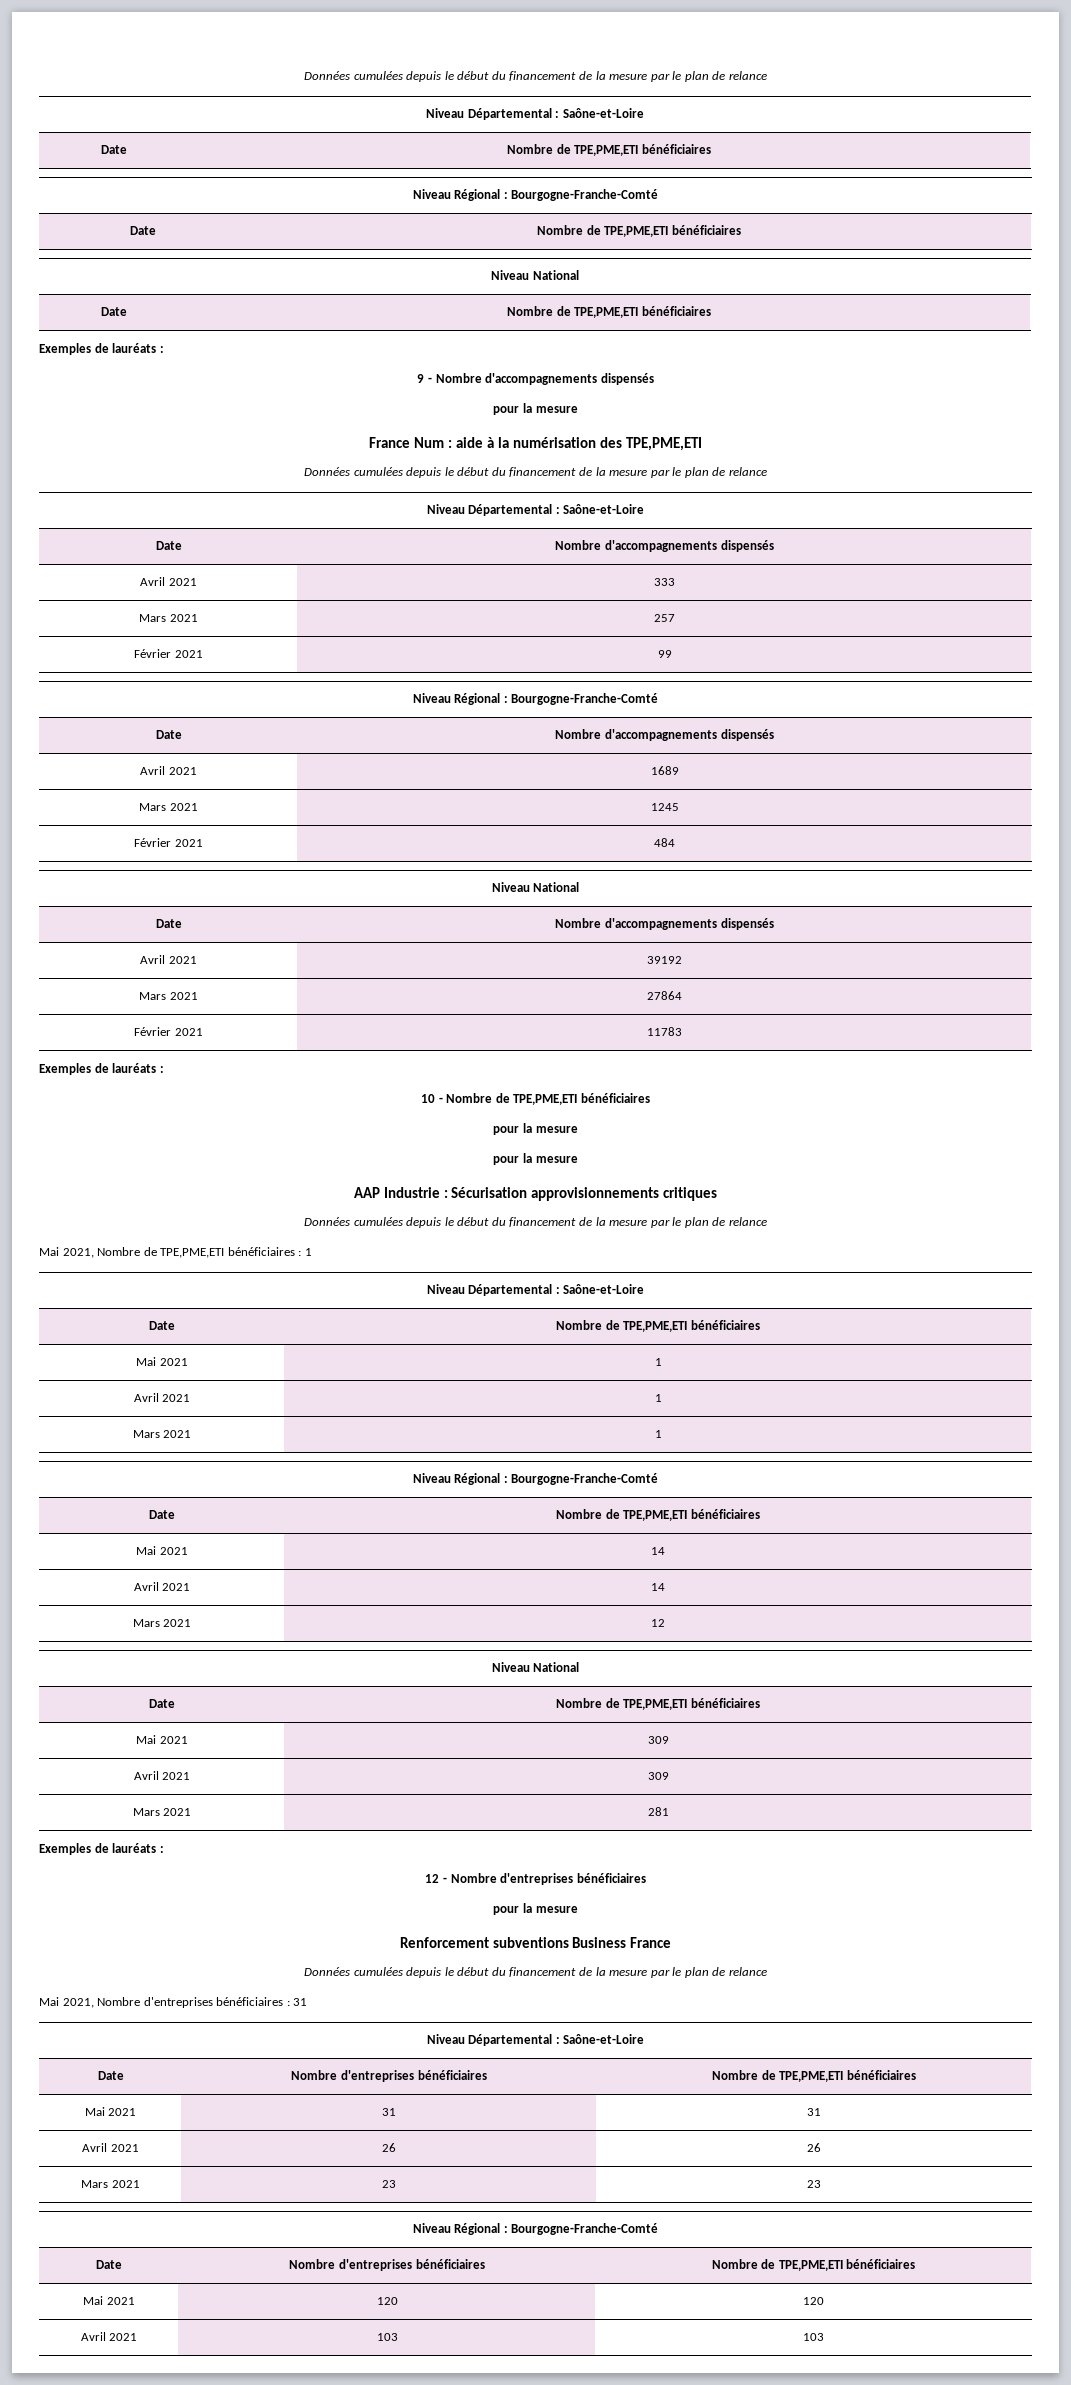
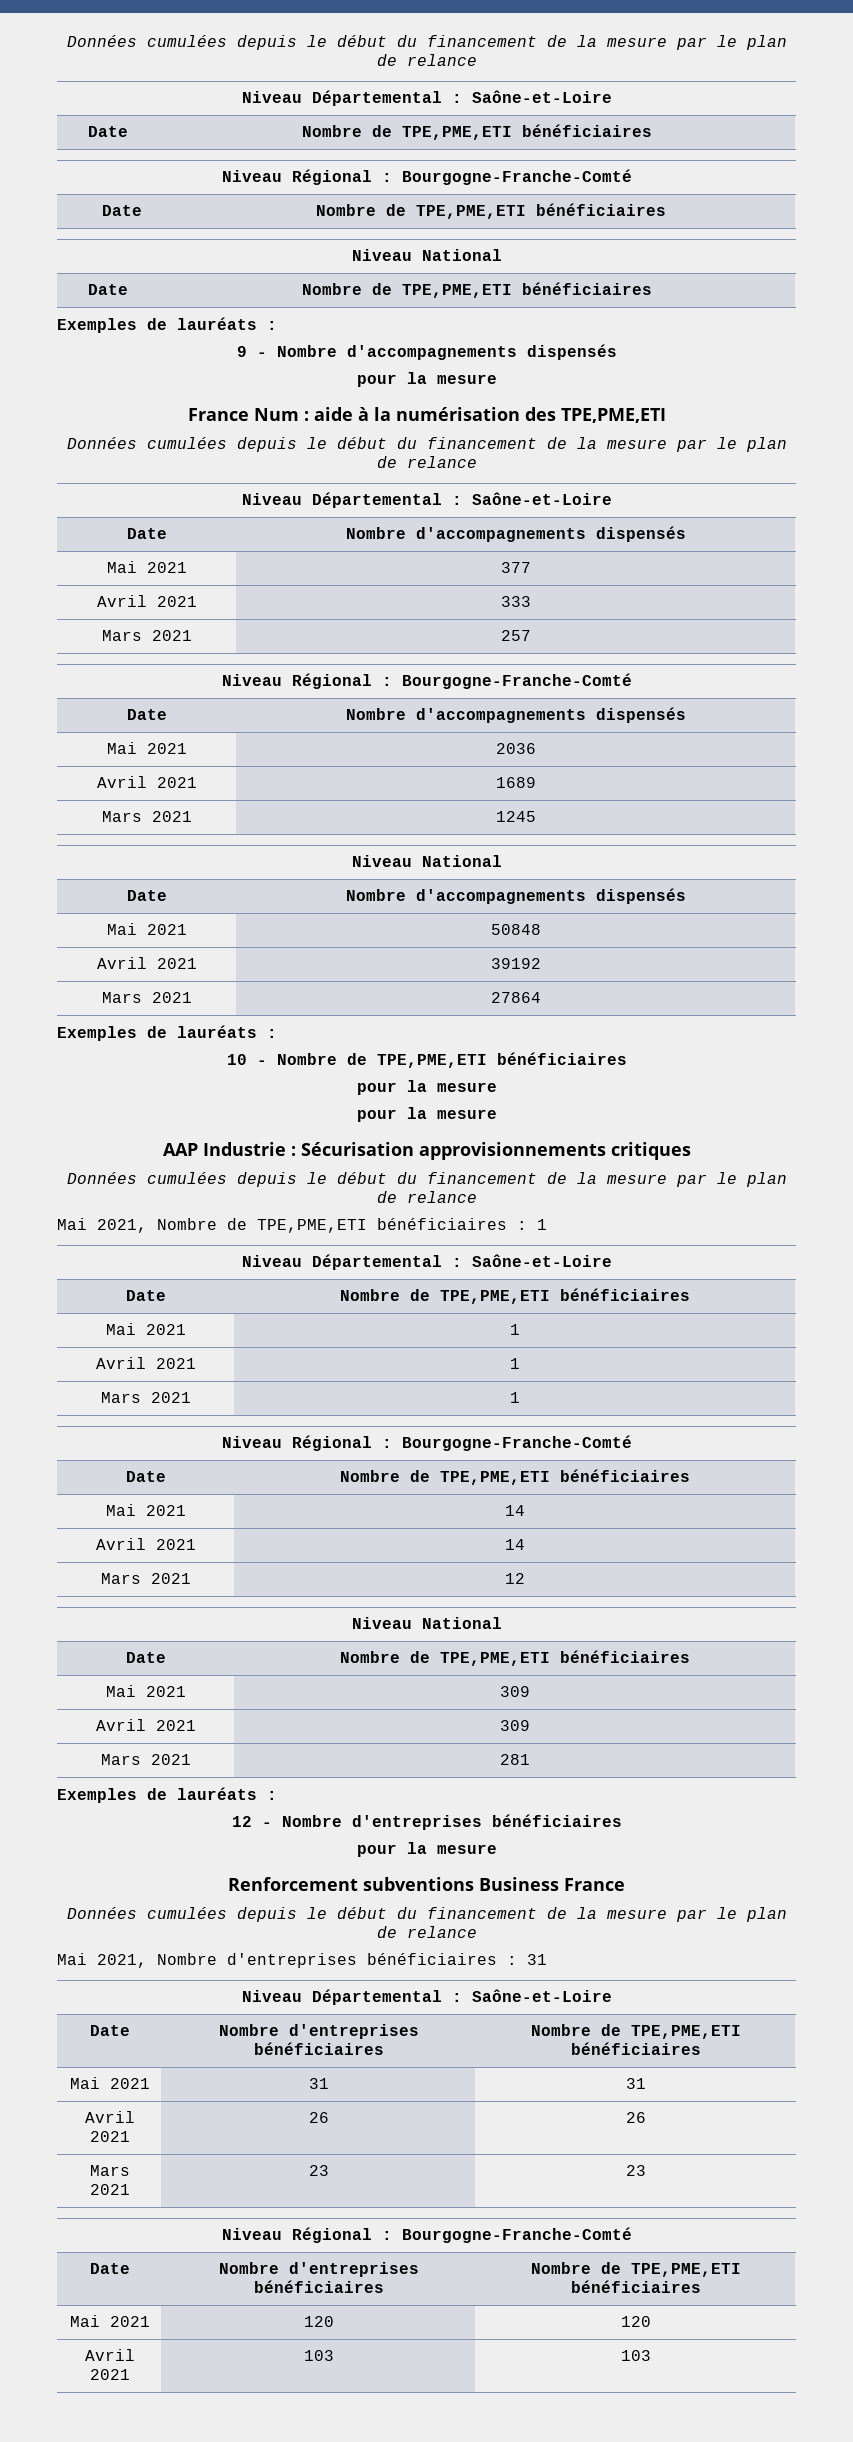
(774, 546) none -> [107,561,187,573] [501,562,531,573] // Mai 2021 | 377
[134,649,203,658] [657,650,672,658] // Février 2021 | 99 -> (531, 635) none
(774, 735) none -> [107,742,187,754] [496,743,536,754] // Mai 2021 | 2036
[134,838,203,847] [654,838,676,847] // Février 2021 | 484 -> (536, 816) none
(774, 924) none -> [107,923,187,935] [491,924,541,935] // Mai 2021 | 50848
[134,1027,203,1036] [647,1027,683,1036] // Février 2021 | 11783 -> (541, 997) none

